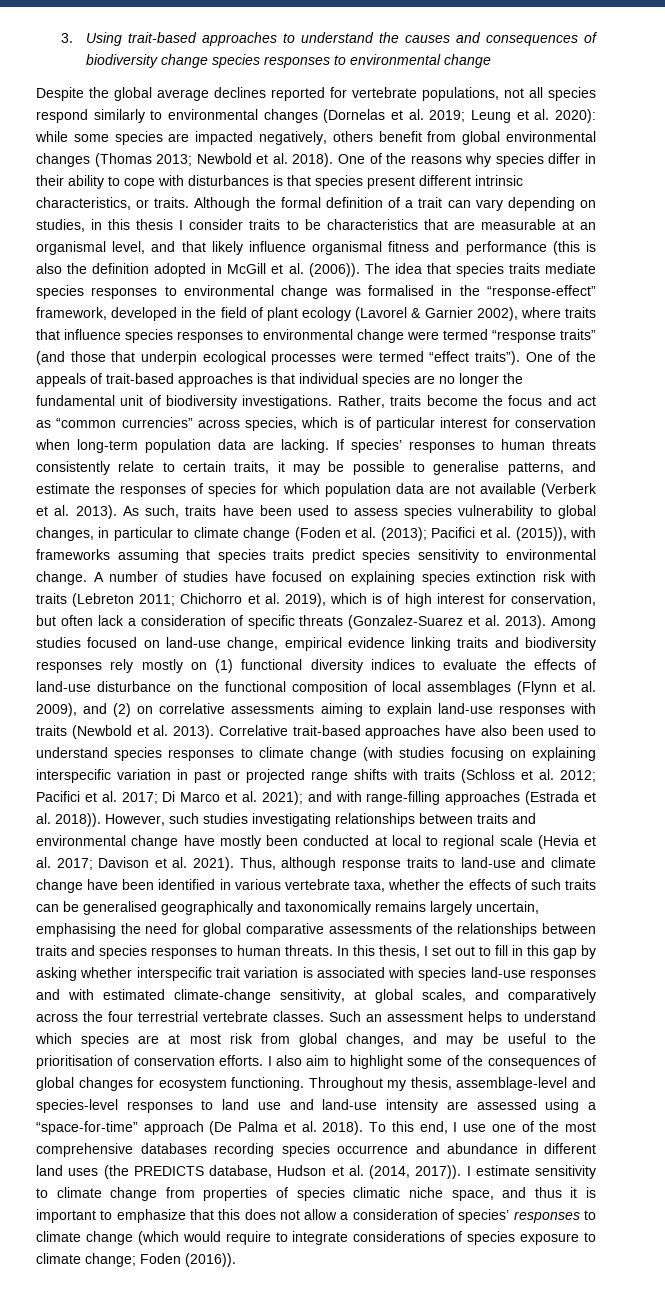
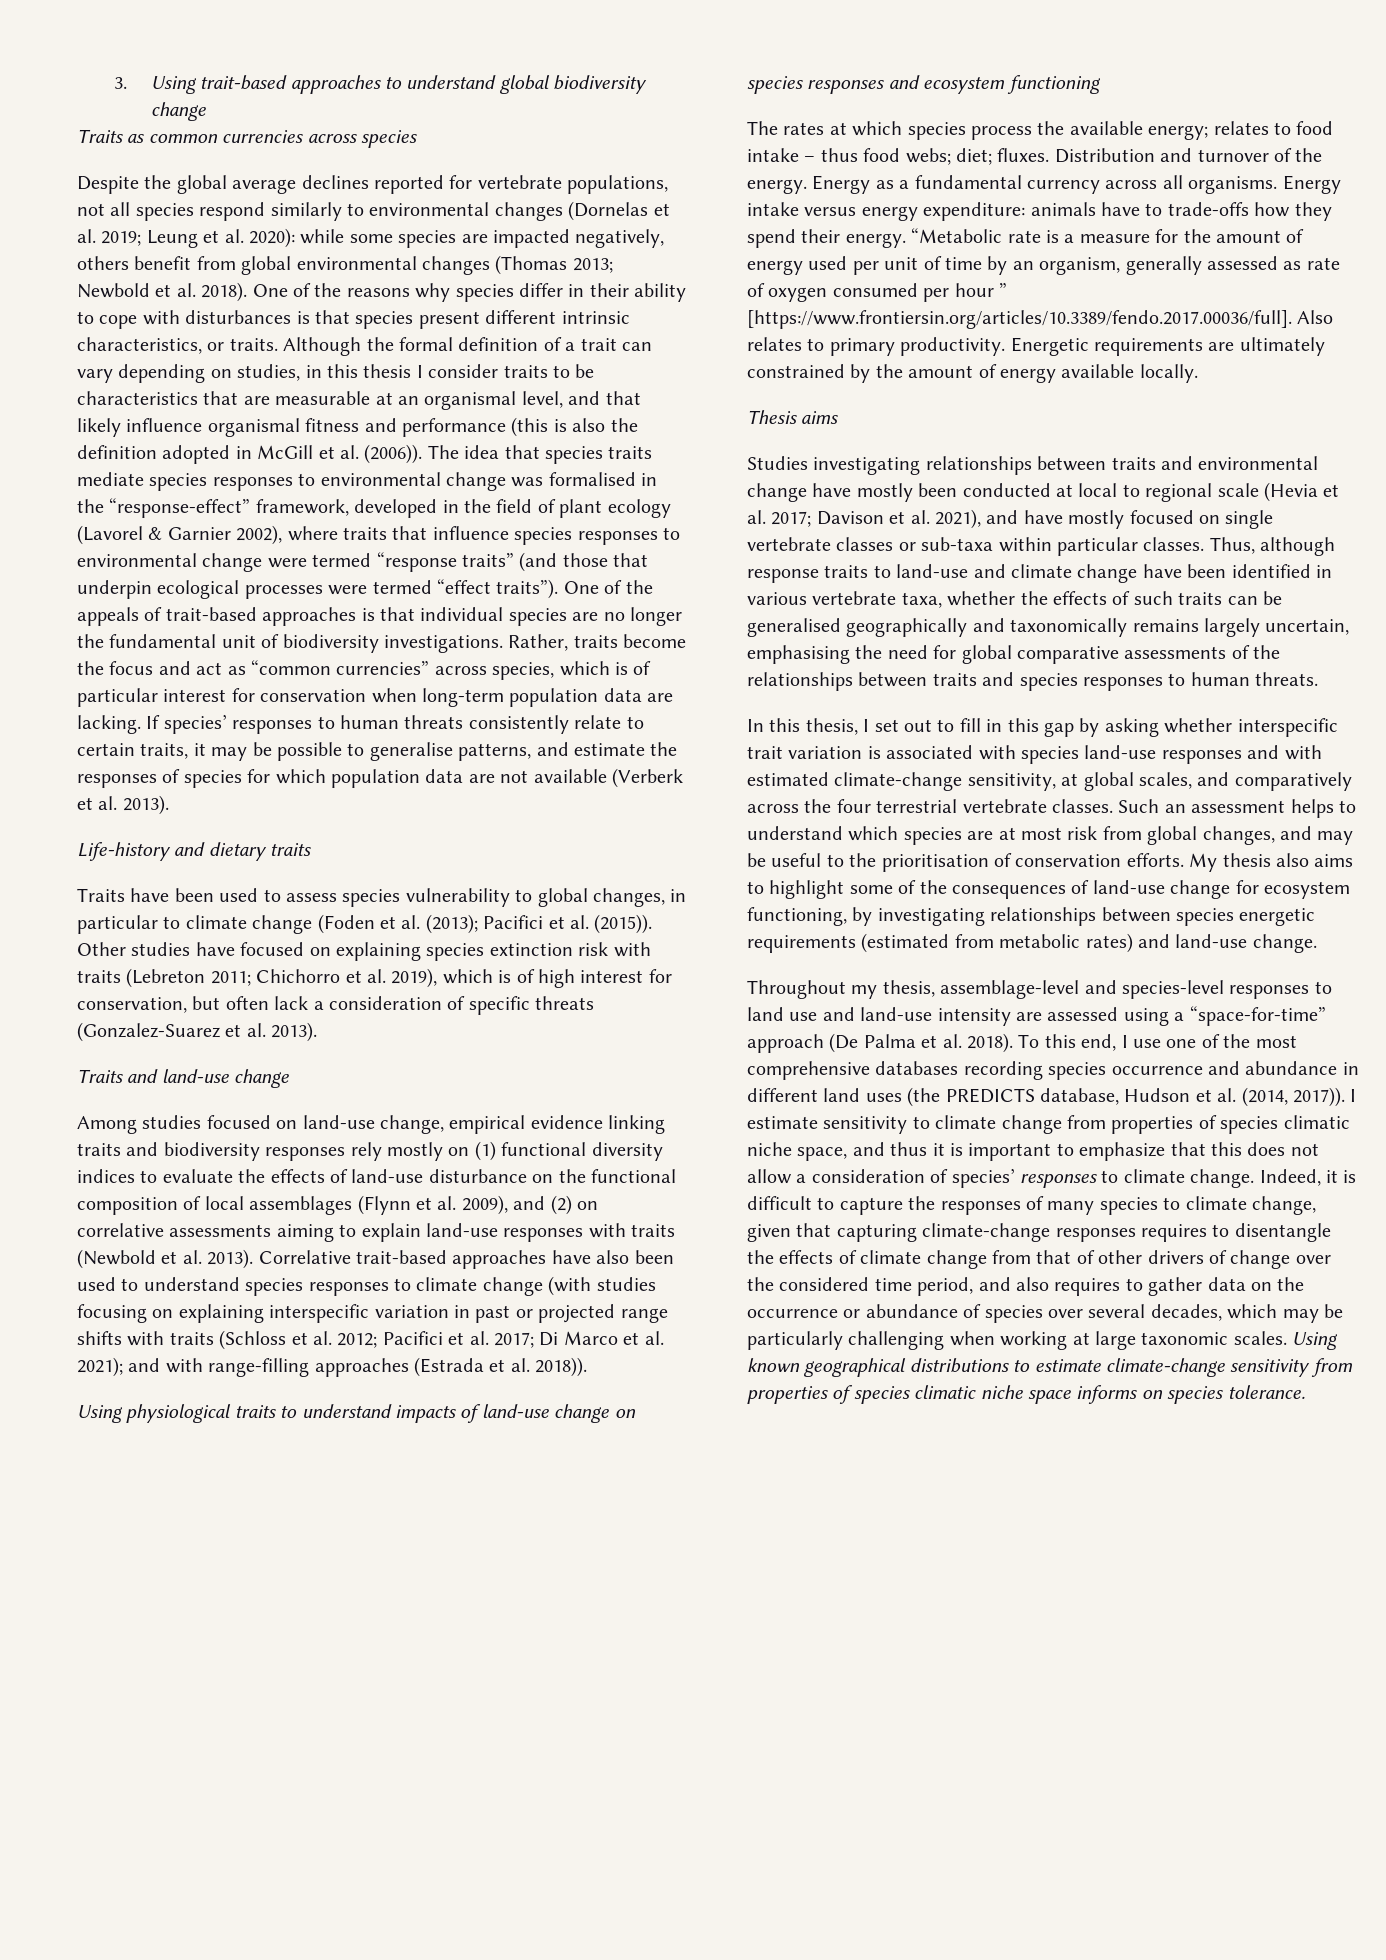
[378,32,598,46] [85,54,491,68] the causes and consequences of biodiversity change species responses to environmental change -> [499,75,648,94] [150,102,206,121] [77,129,417,148] global biodiversity change // Traits as common currencies across species
[122,505,217,518] As such, traits -> [77,842,312,861] [77,888,125,902] // Life-history and dietary traits // Traits
[515,527,597,541] [36,549,596,563] [36,571,177,585] (2015)), with frameworks assuming that species traits predict species sensitivity to environmental change. A number of -> [594,914,653,934] [77,942,126,956] (2015)). Other
(547, 622) none -> [77,1069,290,1088] // Traits and land-use change //
[105,813,248,826] However, such studies -> [77,1404,636,1423] [747,75,1101,94] [747,121,1334,140] [747,148,1323,165] [747,175,1341,194] [747,202,1332,221] [747,228,1305,248] [747,256,1340,275] [747,282,1007,302] [747,310,1334,329] [747,337,1325,356] [747,364,1198,383] [747,410,839,424] [747,456,808,470] // Using physiological traits to understand impacts of land-use change on species responses and ecosystem functioning // The rates at which species process the available energy; relates to food intake – thus food webs; diet; fluxes. Distribution and turnover of the energy. Energy as a fundamental currency across all organisms. Energy intake versus energy expenditure: animals have to trade-offs how they spend their energy. “Metabolic rate is a measure for the amount of energy used per unit of time by an organism, generally assessed as rate of oxygen consumed per hour ” [https://www.frontiersin.org/articles/10.3389/fendo.2017.00036/full]. Also relates to primary productivity. Energetic requirements are ultimately constrained by the amount of energy available locally. // Thesis aims // Studies
[193,857,235,871] 2021). -> [935,509,1274,529] [747,537,1205,556] 2021), and have mostly focused on single vertebrate classes or sub-taxa within particular classes.
(333, 950) none -> (1319, 679) //
[267,1055,330,1066] I also aim -> [1189,853,1354,872] My thesis also aims
[36,1077,305,1091] global changes for ecosystem functioning. -> [1092,880,1350,899] [747,907,1316,926] [747,933,1317,953] land-use change for ecosystem functioning, by investigating relationships between species energetic requirements (estimated from metabolic rates) and land-use change. //
[85,1231,597,1245] [36,1253,236,1267] change (which would require to integrate considerations of species exposure to climate change; Foden (2016)). -> [1190,1169,1357,1188] [747,1196,1316,1215] [747,1223,1331,1242] [747,1250,1331,1269] [747,1277,1305,1296] [747,1304,1343,1323] [747,1331,1339,1350] [747,1358,1353,1377] [747,1385,1305,1404] change. Indeed, it is difficult to capture the responses of many species to climate change, given that capturing climate-change responses requires to disentangle the effects of climate change from that of other drivers of change over the considered time period, and also requires to gather data on the occurrence or abundance of species over several decades, which may be particularly challenging when working at large taxonomic scales. Using known geographical distributions to estimate climate-change sensitivity from properties of species climatic niche space informs on species tolerance.

